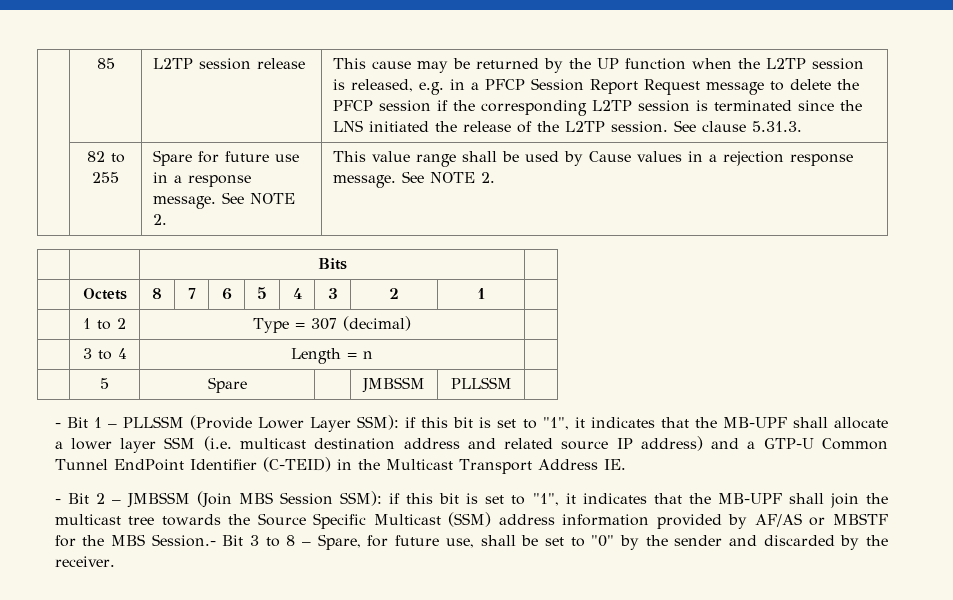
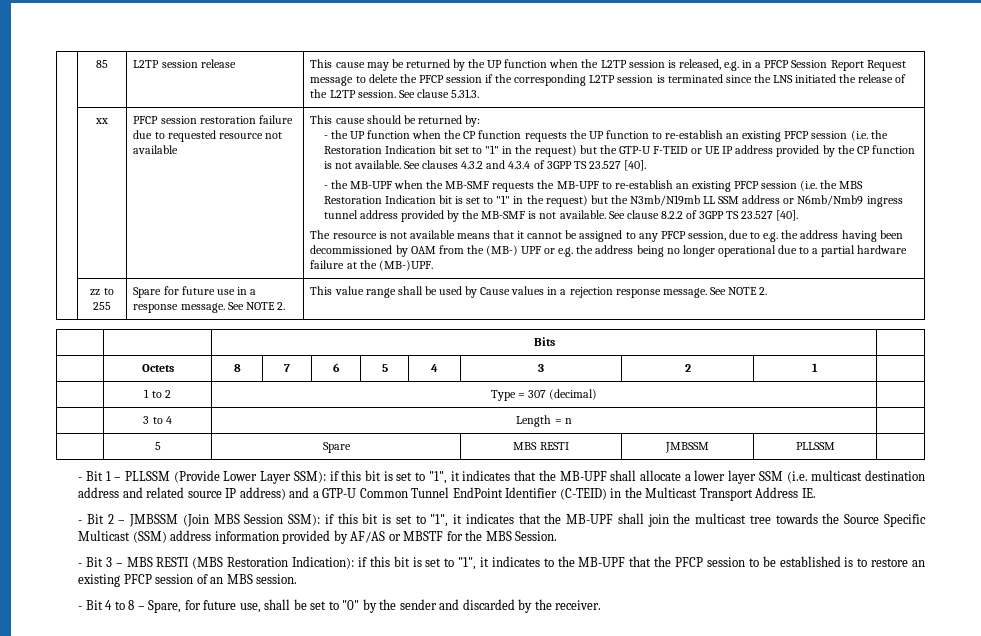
[86,151,105,162] 82 -> [95,118,108,124] [133,115,293,124] [133,130,282,142] [133,145,179,154] [310,115,480,127] [323,130,888,142] [323,145,915,157] [323,160,646,171] [323,180,864,192] [323,195,903,207] [323,210,799,222] [310,230,903,242] [310,245,908,257] [310,260,433,271] [90,289,101,296] xx | PFCP session restoration failure due to requested resource not available | This cause should be returned by: // - the UP function when the CP function requests the UP function to re-establish an existing PFCP session (i.e. the Restoration Indication bit set to "1" in the request) but the GTP-U F-TEID or UE IP address provided by the CP function is not available. See clauses 4.3.2 and 4.3.4 of 3GPP TS 23.527 [40]. // - the MB-UPF when the MB-SMF requests the MB-UPF to re-establish an existing PFCP session (i.e. the MBS Restoration Indication bit is set to "1" in the request) but the N3mb/N19mb LL SSM address or N6mb/Nmb9 ingress tunnel address provided by the MB-SMF is not available. See clause 8.2.2 of 3GPP TS 23.527 [40]. // The resource is not available means that it cannot be assigned to any PFCP session, due to e.g. the address having been decommissioned by OAM from the (MB-) UPF or e.g. the address being no longer operational due to a partial hardware failure at the (MB-)UPF. // | zz
(247, 385) none -> [513,442,569,450] MBS RESTI
[151,534,260,547] Session.- Bit 3 -> [515,531,558,541] [78,556,926,570] [78,574,298,587] [78,600,113,610] Session. // - Bit 3 – MBS RESTI (MBS Restoration Indication): if this bit is set to "1", it indicates to the MB-UPF that the PFCP session to be established is to restore an existing PFCP session of an MBS session. // - Bit 4

